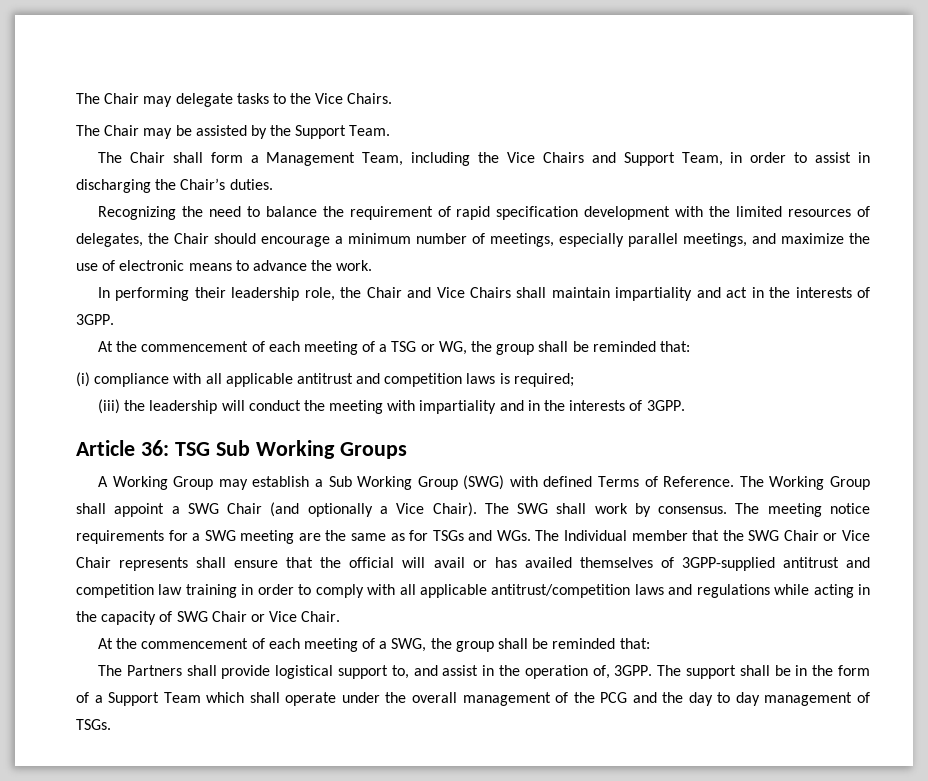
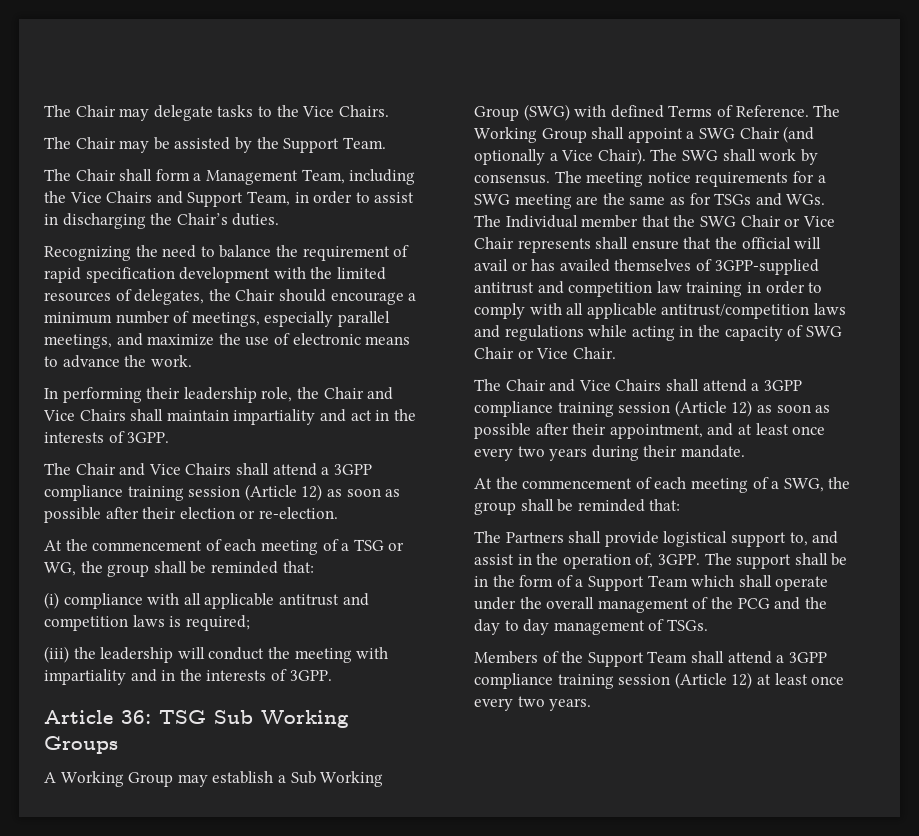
(114, 319) none -> [44,463,372,476] [44,484,401,501] [44,507,338,523] // The Chair and Vice Chairs shall attend a 3GPP compliance training session (Article 12) as soon as possible after their election or re-election.
(341, 616) none -> [474,379,802,392] [474,400,831,417] [474,423,826,439] [474,445,745,461] // The Chair and Vice Chairs shall attend a 3GPP compliance training session (Article 12) as soon as possible after their appointment, and at least once every two years during their mandate.
(111, 724) none -> [474,651,827,667] [474,672,845,689] [474,696,592,711] // Members of the Support Team shall attend a 3GPP compliance training session (Article 12) at least once every two years.

